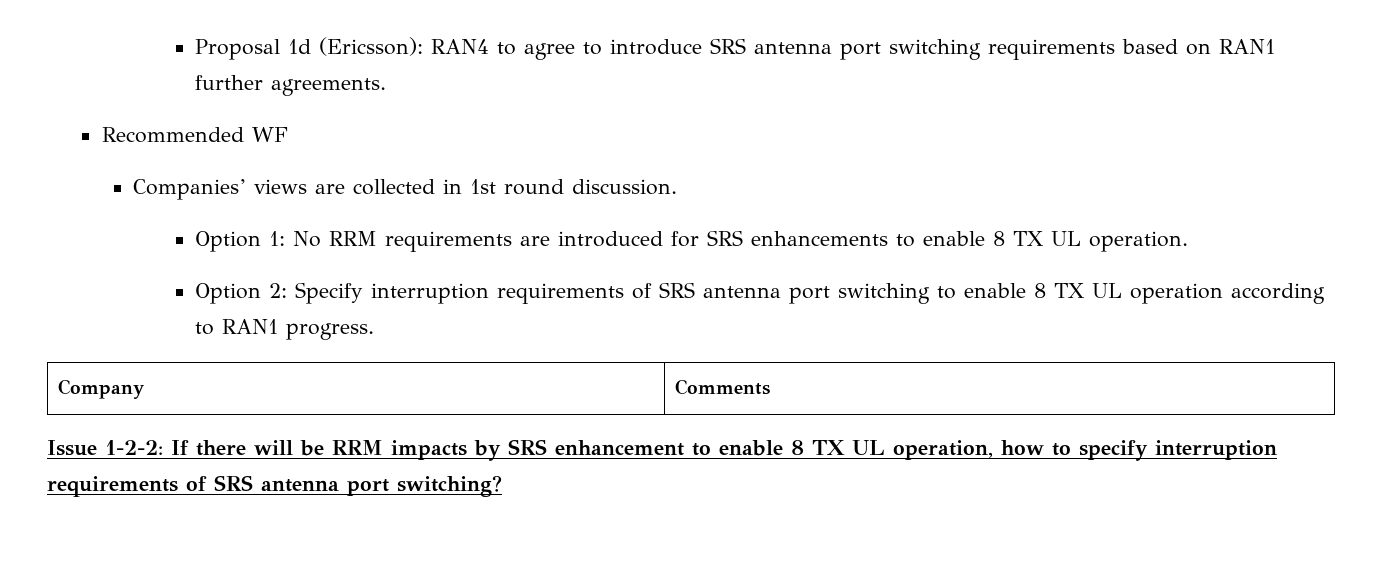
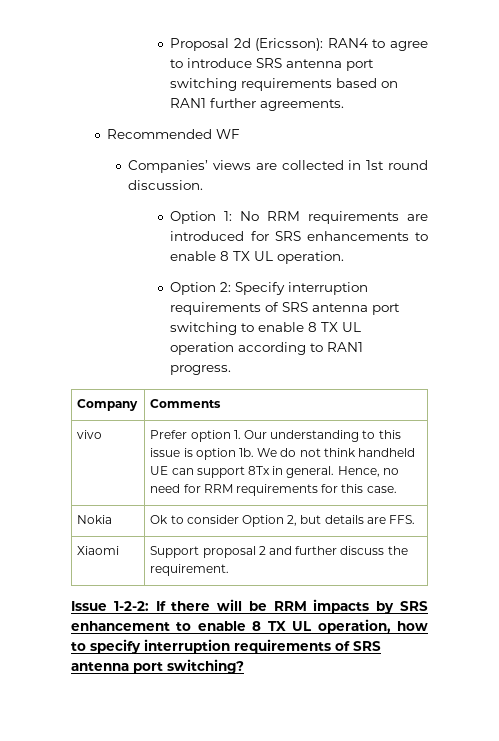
[288,39,312,54] 1d -> [233,38,251,48] 2d
(770, 387) none -> [77,430,103,439] [150,430,401,442] [150,448,416,460] [150,466,399,478] [150,484,397,496] [77,515,113,524] [150,515,416,527] [77,546,120,555] [150,546,408,558] [150,564,230,576] // vivo | Prefer option 1. Our understanding to this issue is option 1b. We do not think handheld UE can support 8Tx in general. Hence, no need for RRM requirements for this case. // Nokia | Ok to consider Option 2, but details are FFS. // Xiaomi | Support proposal 2 and further discuss the requirement.

